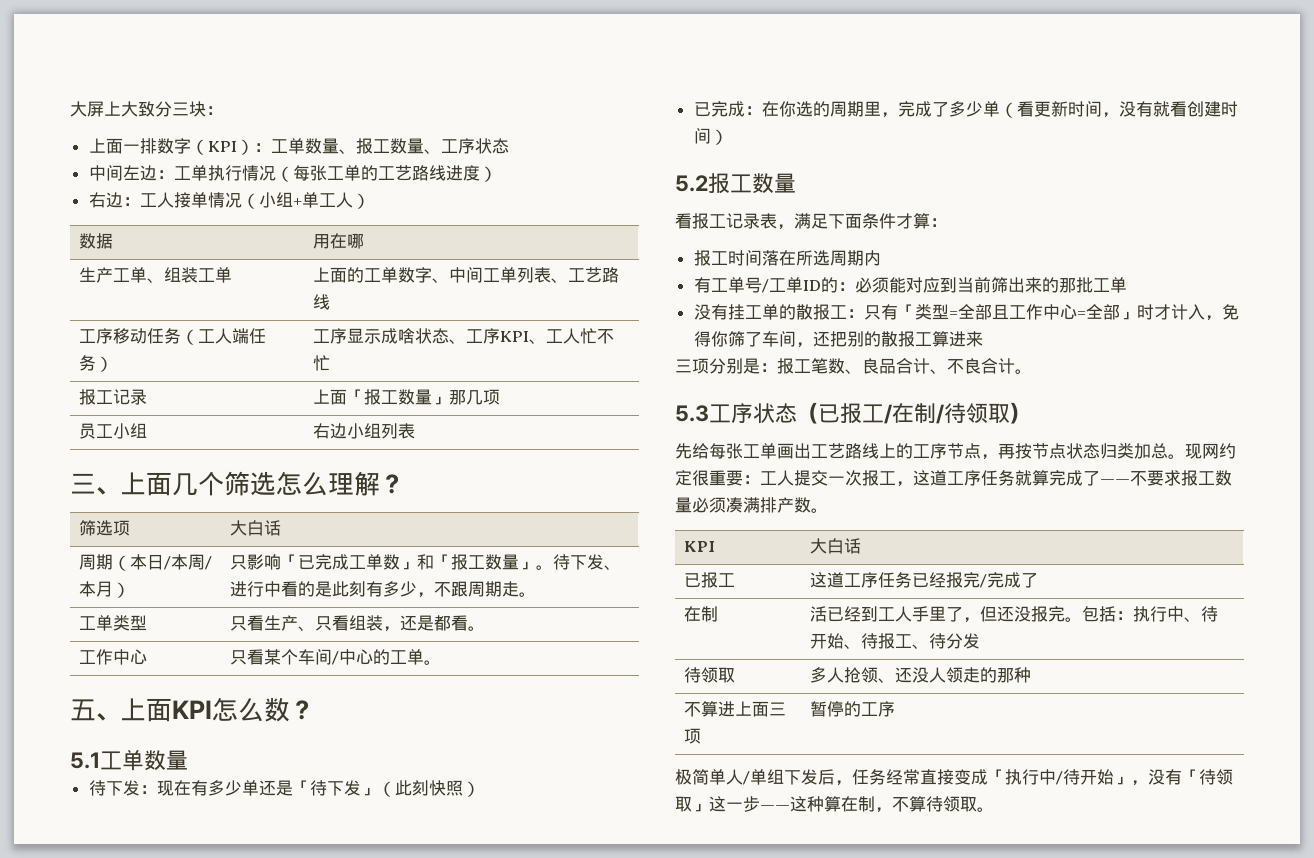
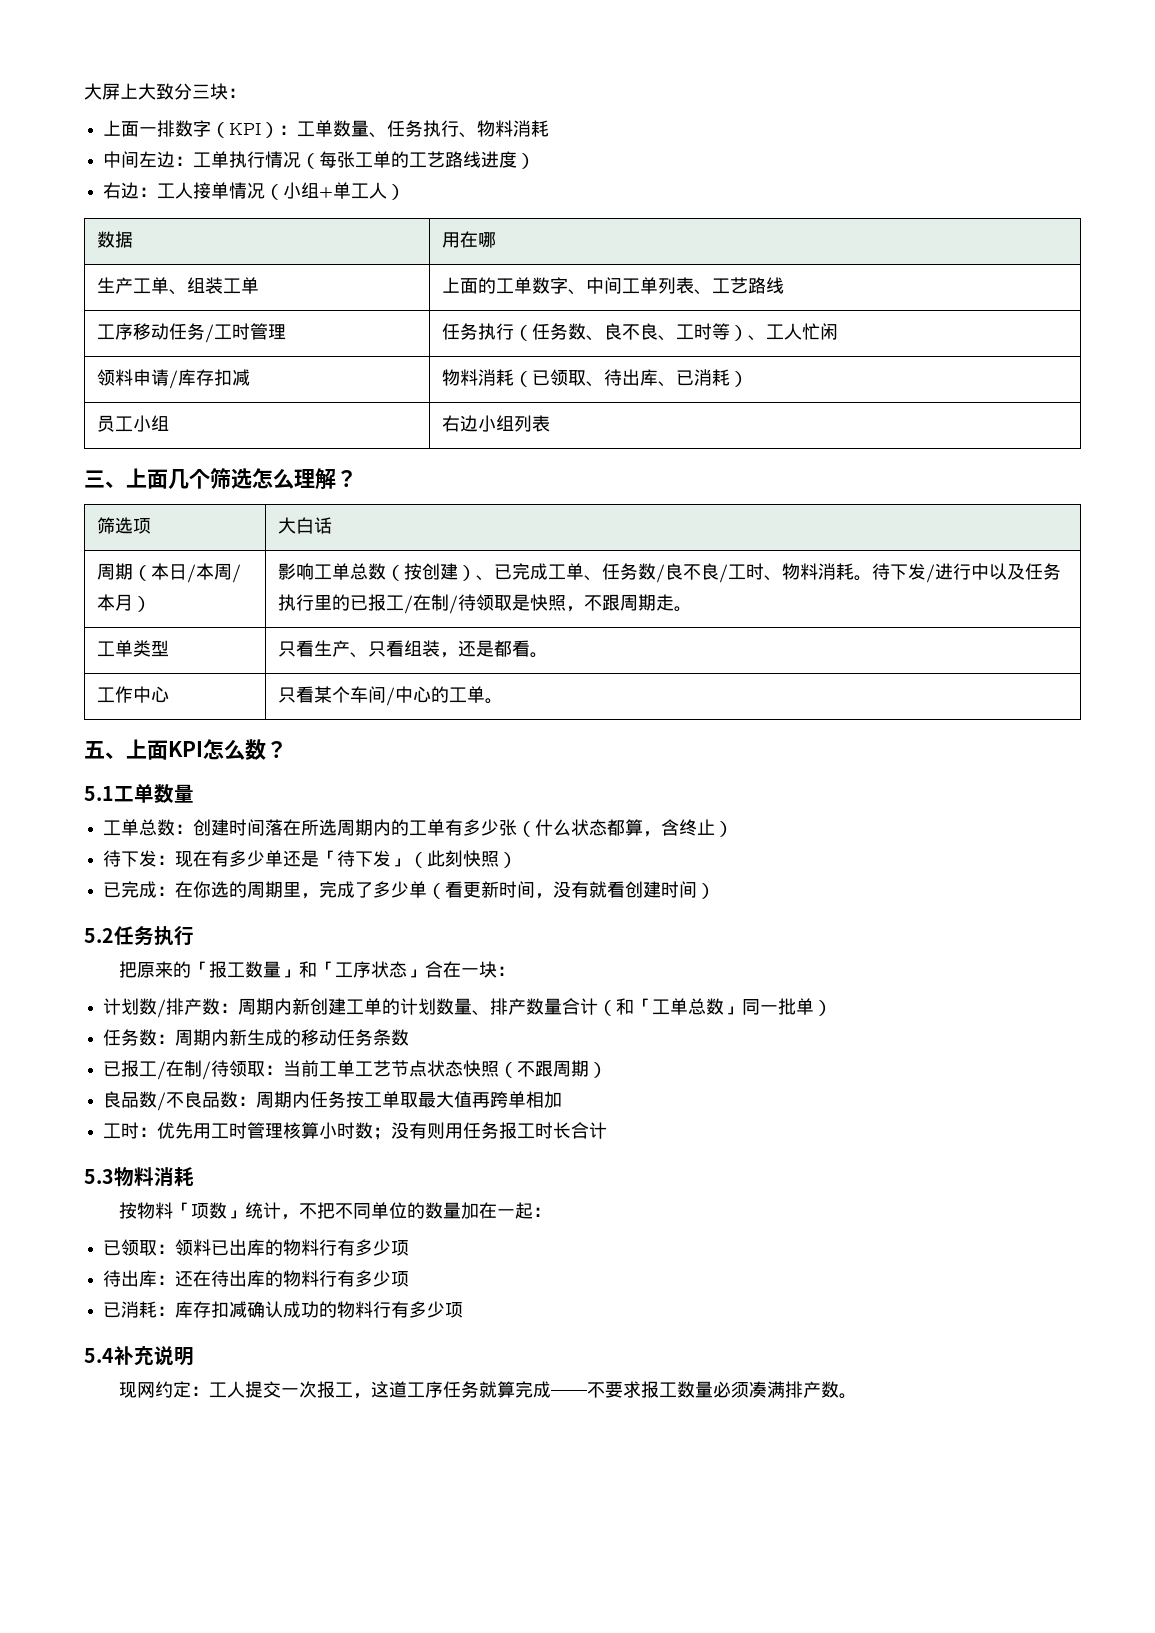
[355,138,509,154] 报工数量、工序状态 -> [387,120,550,138] 任务执行、物料消耗
[181,328,267,345] [79,355,114,372] [313,328,615,344] [313,355,331,371] [79,389,148,405] [313,389,501,405] （工人端任务） | 工序显示成啥状态、工序KPI、工人忙不忙 // 报工记录 | 上面「报工数量」那几项 -> [204,323,286,343] [441,323,838,341] [96,369,250,389] [441,369,748,387] /工时管理 | 任务执行（任务数、良不良、工时等）、工人忙闲 // 领料申请/库存扣减 | 物料消耗（已领取、待出库、已消耗）
[230,554,622,570] [230,581,418,597] 只影响「已完成工单数」和「报工数量」。待下发、进行中看的是此刻有多少 -> [277,563,1061,583] [277,594,566,614] 影响工单总数（按创建）、已完成工单、任务数/良不良/工时、物料消耗。待下发/进行中以及任务执行里的已报工/在制/待领取是快照
(188, 760) none -> [103,819,734,837] // 工单总数：创建时间落在所选周期内的工单有多少张（什么状态都算，含终止）
[708,173,796,194] [675,213,947,230] [693,250,881,266] [693,277,1127,293] [693,304,1239,321] [693,331,983,348] [675,358,1032,374] [675,402,1031,424] [675,443,1185,460] 报工数量 // 看报工记录表，满足下面条件才算： // 报工时间落在所选周期内 // 有工单号/工单ID的：必须能对应到当前筛出来的那批工单 // 没有挂工单的散报工：只有「类型=全部且工作中心=全部」时才计入，免得你筛了车间，还把别的散报工算进来 // 三项分别是：报工笔数、良品合计、不良合计。 // 5.3工序状态（已报工/在制/待领取） // 先给每张工单画出工艺路线上的工序节点，再按节点状态归类加总。 -> [114,926,194,946] [118,961,515,978] [103,998,833,1018] [103,1029,410,1046] [103,1060,608,1080] [103,1091,563,1111] [103,1122,608,1140] [84,1167,194,1187] [118,1202,551,1220] [103,1239,410,1256] [103,1270,410,1287] [103,1301,464,1318] [84,1346,194,1366] 任务执行 // 把原来的「报工数量」和「工序状态」合在一块： // 计划数/排产数：周期内新创建工单的计划数量、排产数量合计（和「工单总数」同一批单） // 任务数：周期内新生成的移动任务条数 // 已报工/在制/待领取：当前工单工艺节点状态快照（不跟周期） // 良品数/不良品数：周期内任务按工单取最大值再跨单相加 // 工时：优先用工时管理核算小时数；没有则用任务报工时长合计 // 5.3物料消耗 // 按物料「项数」统计，不把不同单位的数量加在一起： // 已领取：领料已出库的物料行有多少项 // 待出库：还在待出库的物料行有多少项 // 已消耗：库存扣减确认成功的物料行有多少项 // 5.4补充说明 //
[692,470,743,486] 很重要 -> (191, 1389) none
[1083,471,1100,486] 了 -> (551, 1389) none
[684,541,716,552] [810,538,862,554] [684,572,736,588] [810,572,1039,588] [684,606,719,622] [810,606,1219,623] [810,633,981,649] [684,667,736,683] [810,667,1032,683] [684,701,787,717] [684,728,702,744] [810,701,896,717] [675,769,1233,786] [675,796,994,813] // KPI | 大白话 // 已报工 | 这道工序任务已经报完/完成了 // 在制 | 活已经到工人手里了，但还没报完。包括：执行中、待开始、待报工、待分发 // 待领取 | 多人抢领、还没人领走的那种 // 不算进上面三项 | 暂停的工序 // 极简单人/单组下发后，任务经常直接变成「执行中/待开始」，没有「待领取」这一步——这种算在制，不算待领取。 -> (857, 1396) none

